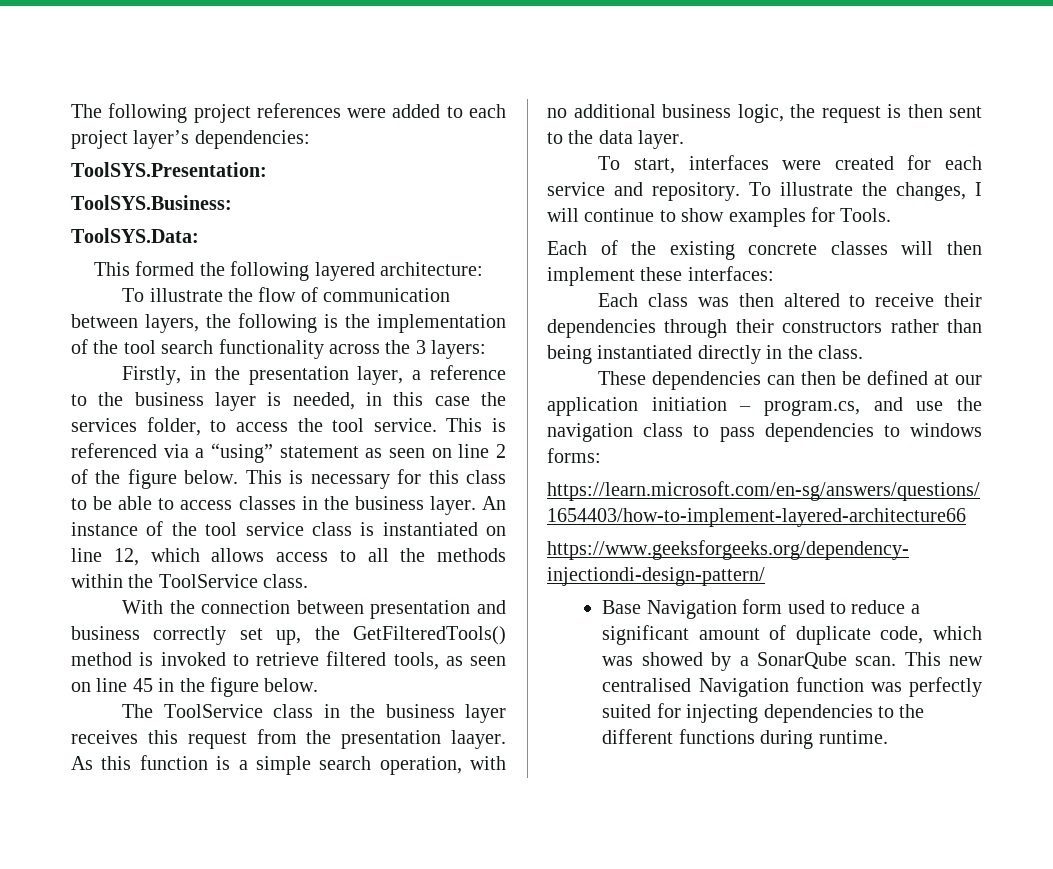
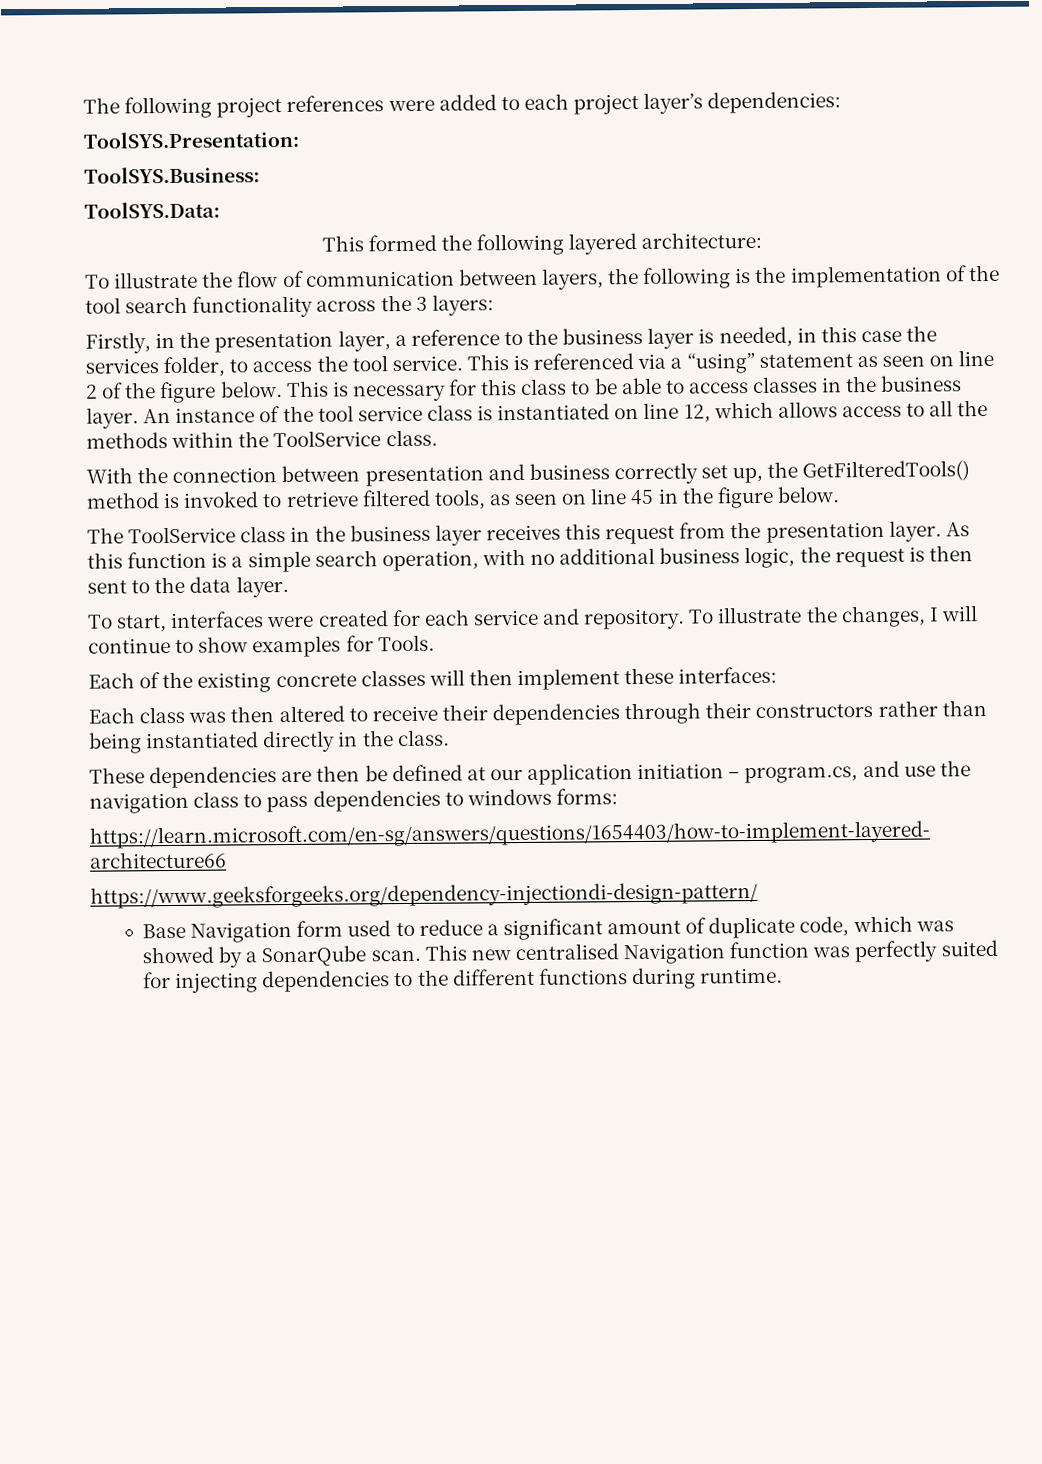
[451,730,506,749] laayer. -> [888,520,942,542] layer.
[767,375,796,385] can -> [281,770,313,783] are

